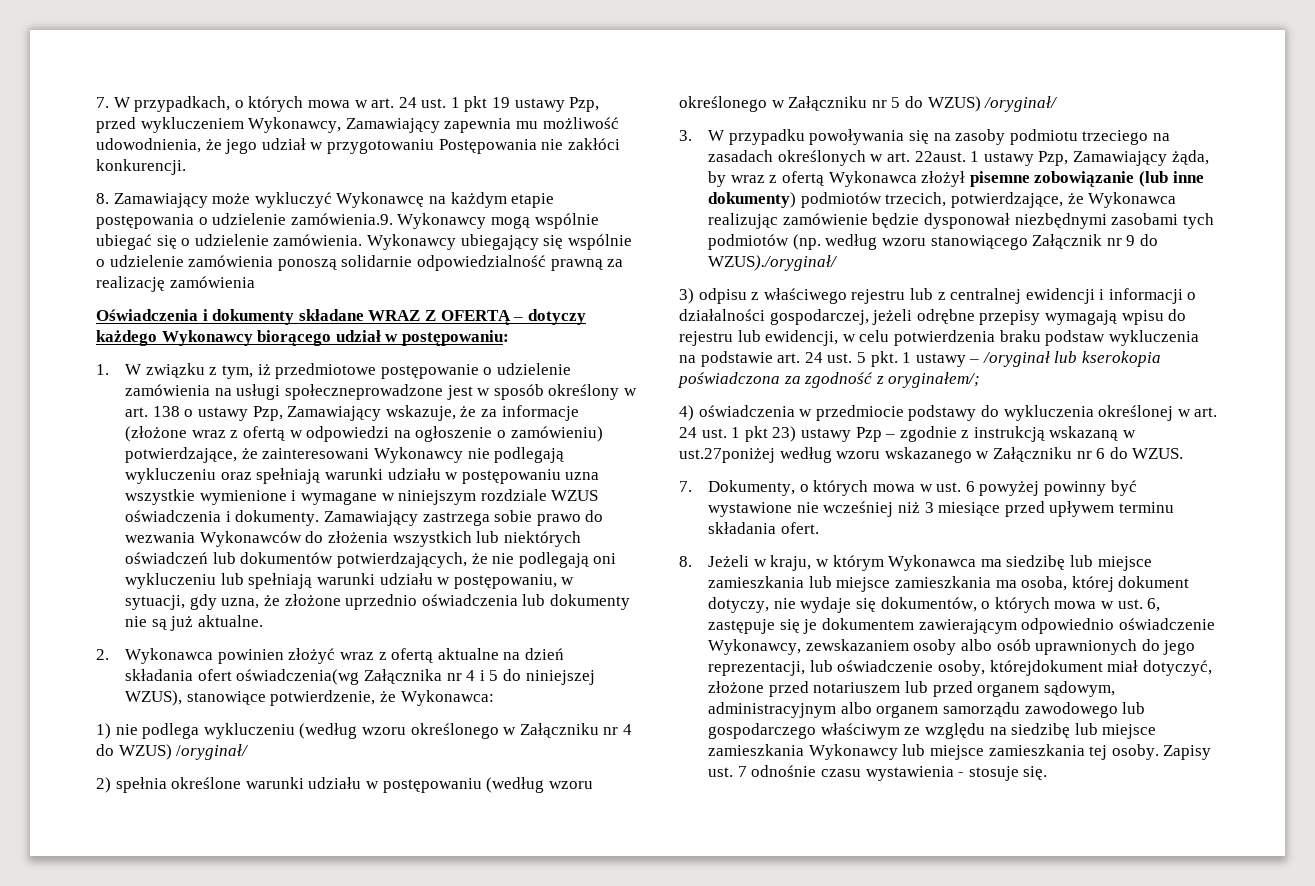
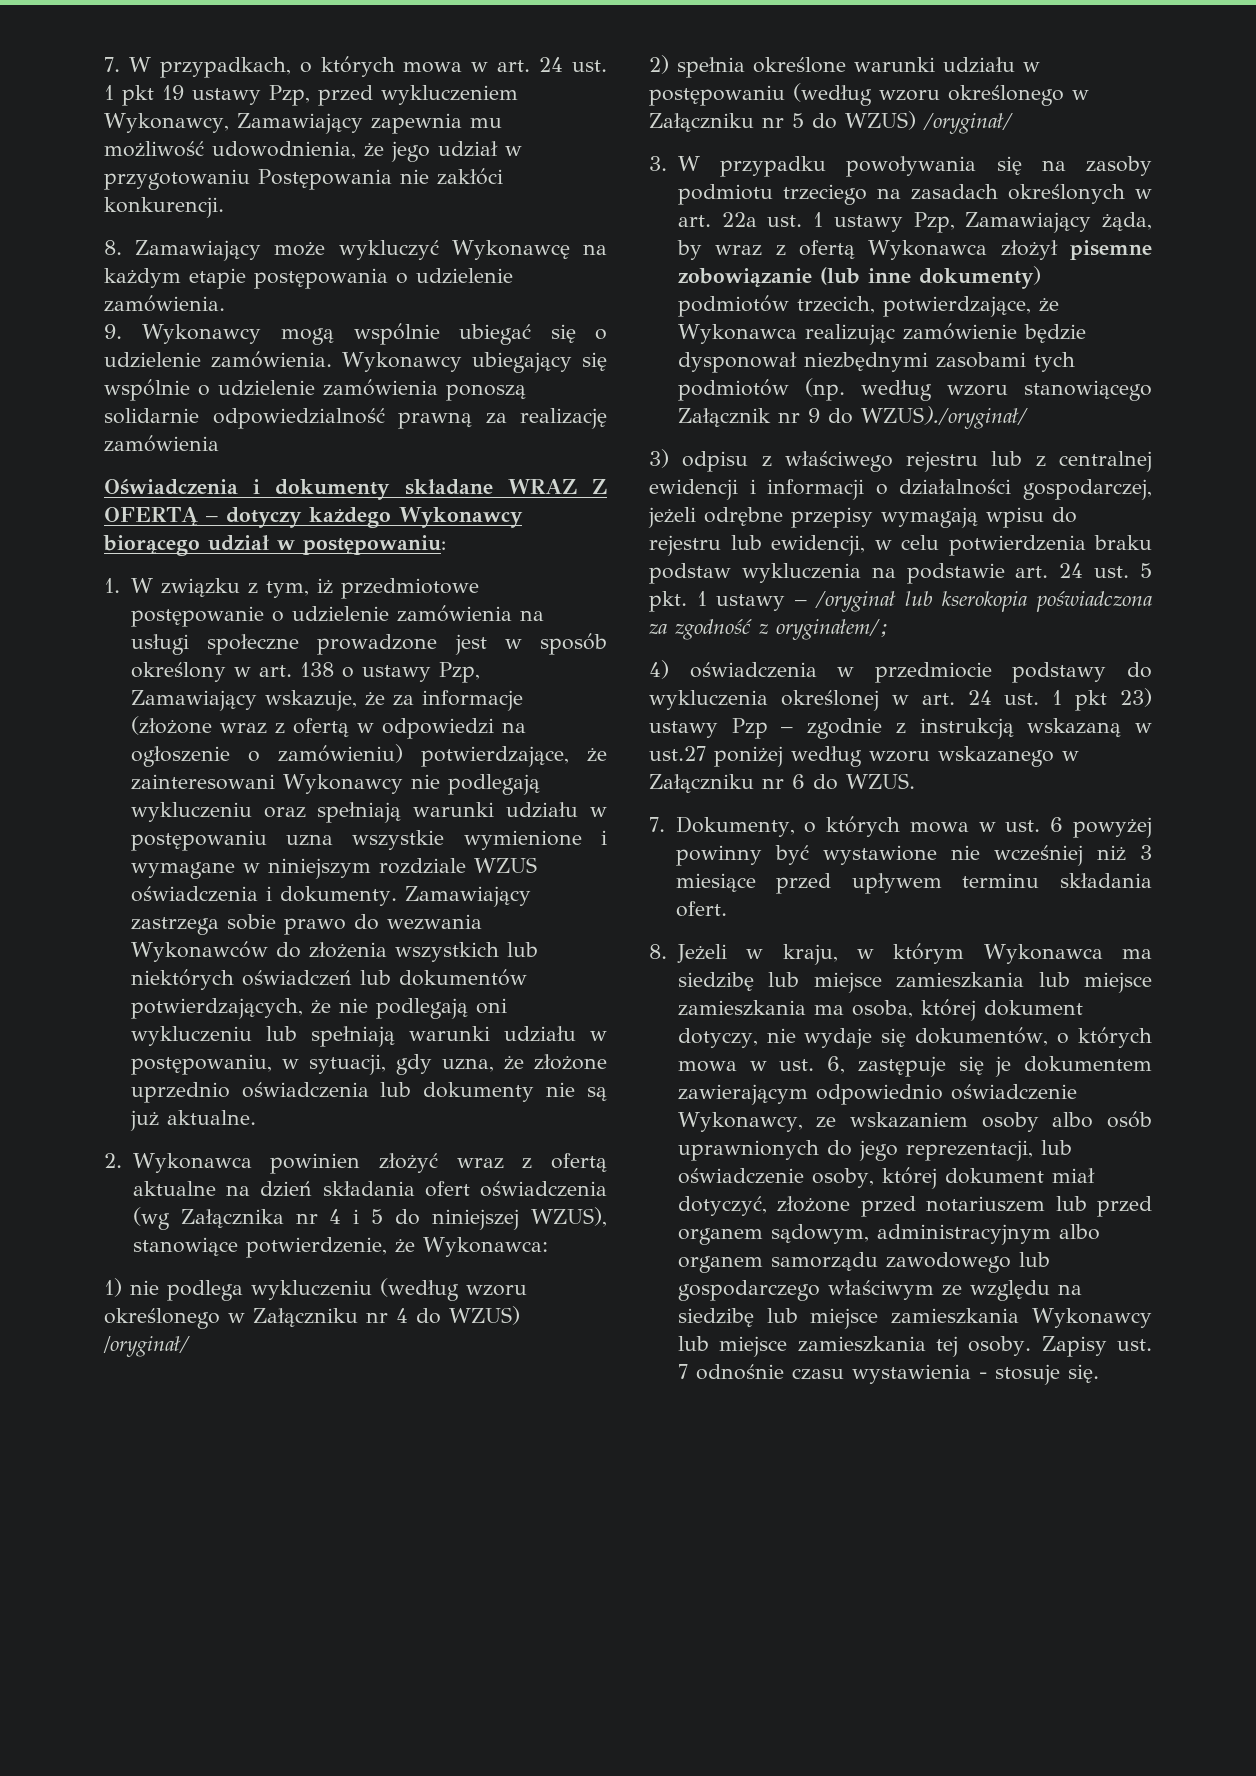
[290,213,393,225] zamówienia.9. -> [104,295,225,312] [104,324,122,339] zamówienia. // 9.
[285,384,444,400] społeczneprowadzone -> [207,634,438,655] społeczne prowadzone
[236,669,360,685] oświadczenia(wg -> [480,1181,607,1197] [132,1207,170,1230] oświadczenia (wg
[914,151,966,162] 22aust. -> [721,212,803,227] 22a ust.
[679,448,775,463] ust.27poniżej -> [649,746,783,767] ust.27 poniżej
[805,639,909,651] zewskazaniem -> [816,1112,969,1128] ze wskazaniem
[989,660,1103,676] którejdokument -> [881,1167,1044,1189] której dokument

